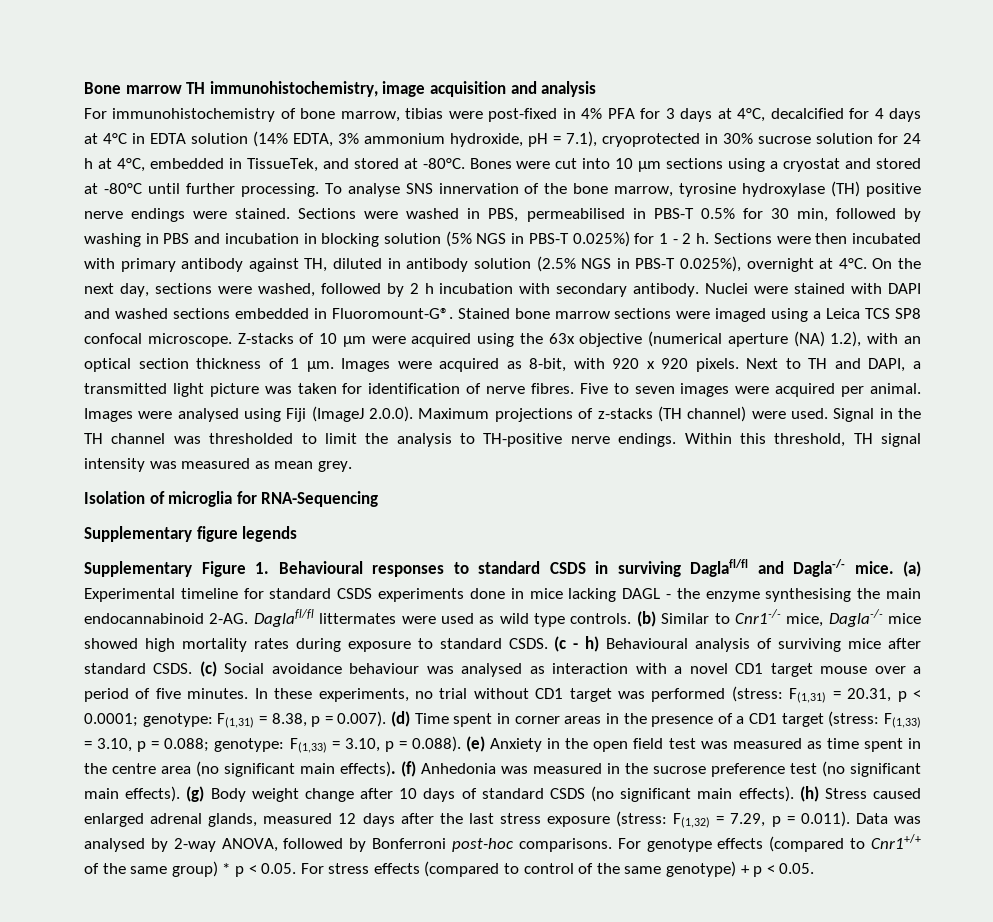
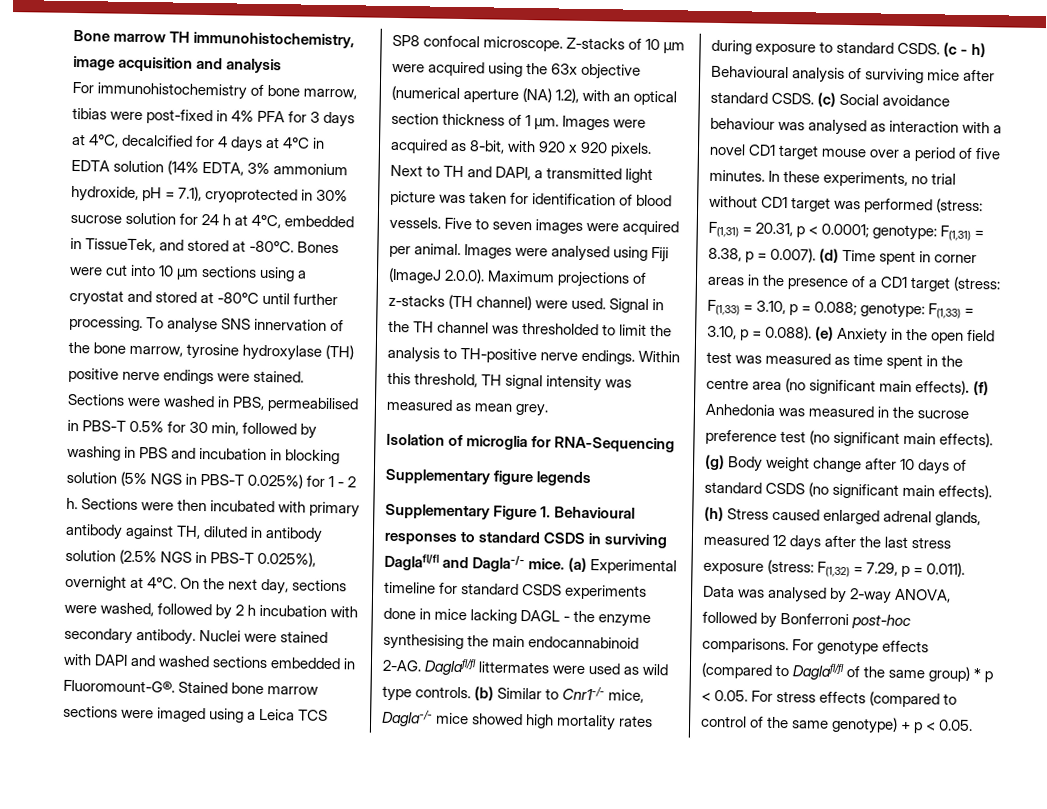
[486,383,574,394] nerve fibres. -> [636,194,673,207] [389,216,441,229] blood vessels.
[871,834,922,849] Cnr1+/+ -> [792,663,846,681] Daglafl/fl

